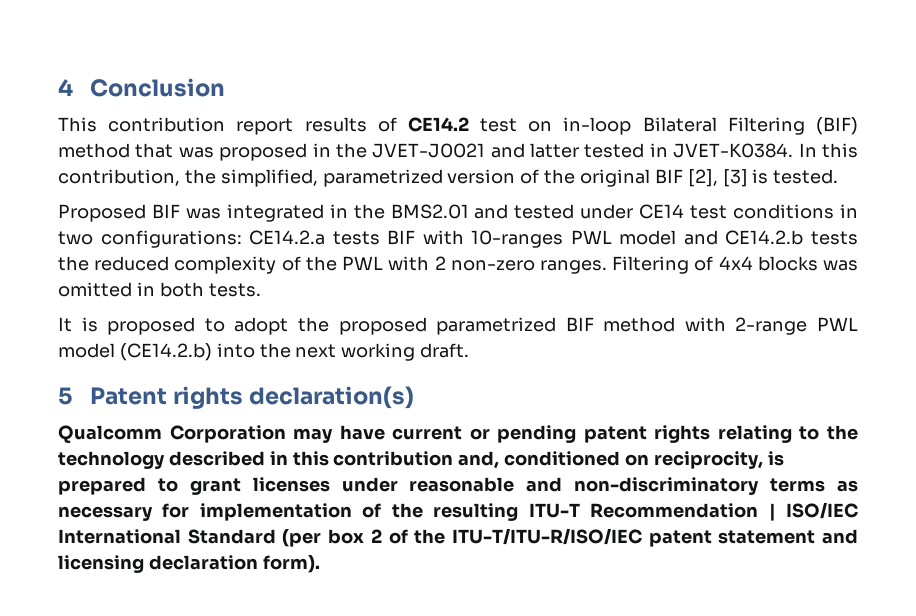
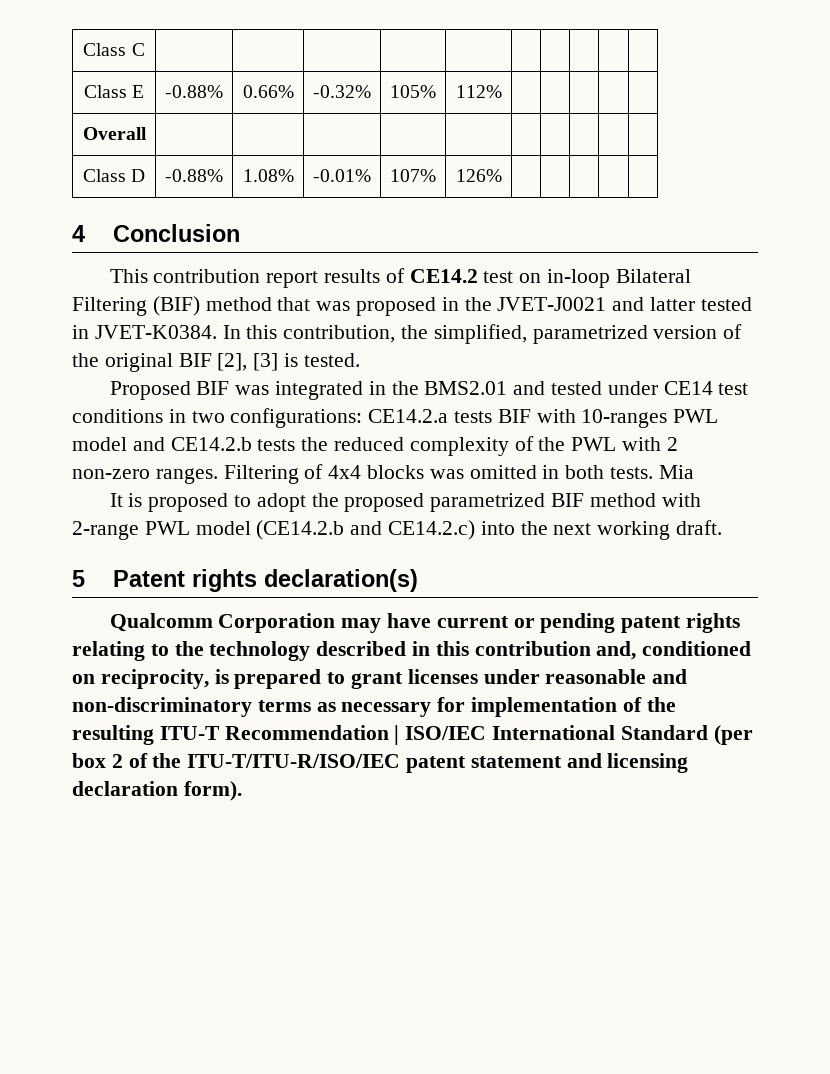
(58, 87) none -> [83,43,145,56] [83,85,145,98] [165,85,223,98] [242,85,294,98] [313,85,371,98] [390,85,436,98] [455,85,502,98] [82,127,147,140] [82,169,146,182] [165,169,223,182] [242,169,294,182] [313,169,371,182] [390,169,436,182] [455,169,502,182] Class C | | | | | | | | | | // Class E | -0.88% | 0.66% | -0.32% | 105% | 112% | | | | | // Overall | | | | | | | | | | // Class D | -0.88% | 1.08% | -0.01% | 107% | 126% | | | | | //
(261, 290) none -> [658,465,694,479] Mia
[119,343,212,361] (CE14.2.b) -> [256,520,476,540] (CE14.2.b and CE14.2.c)

